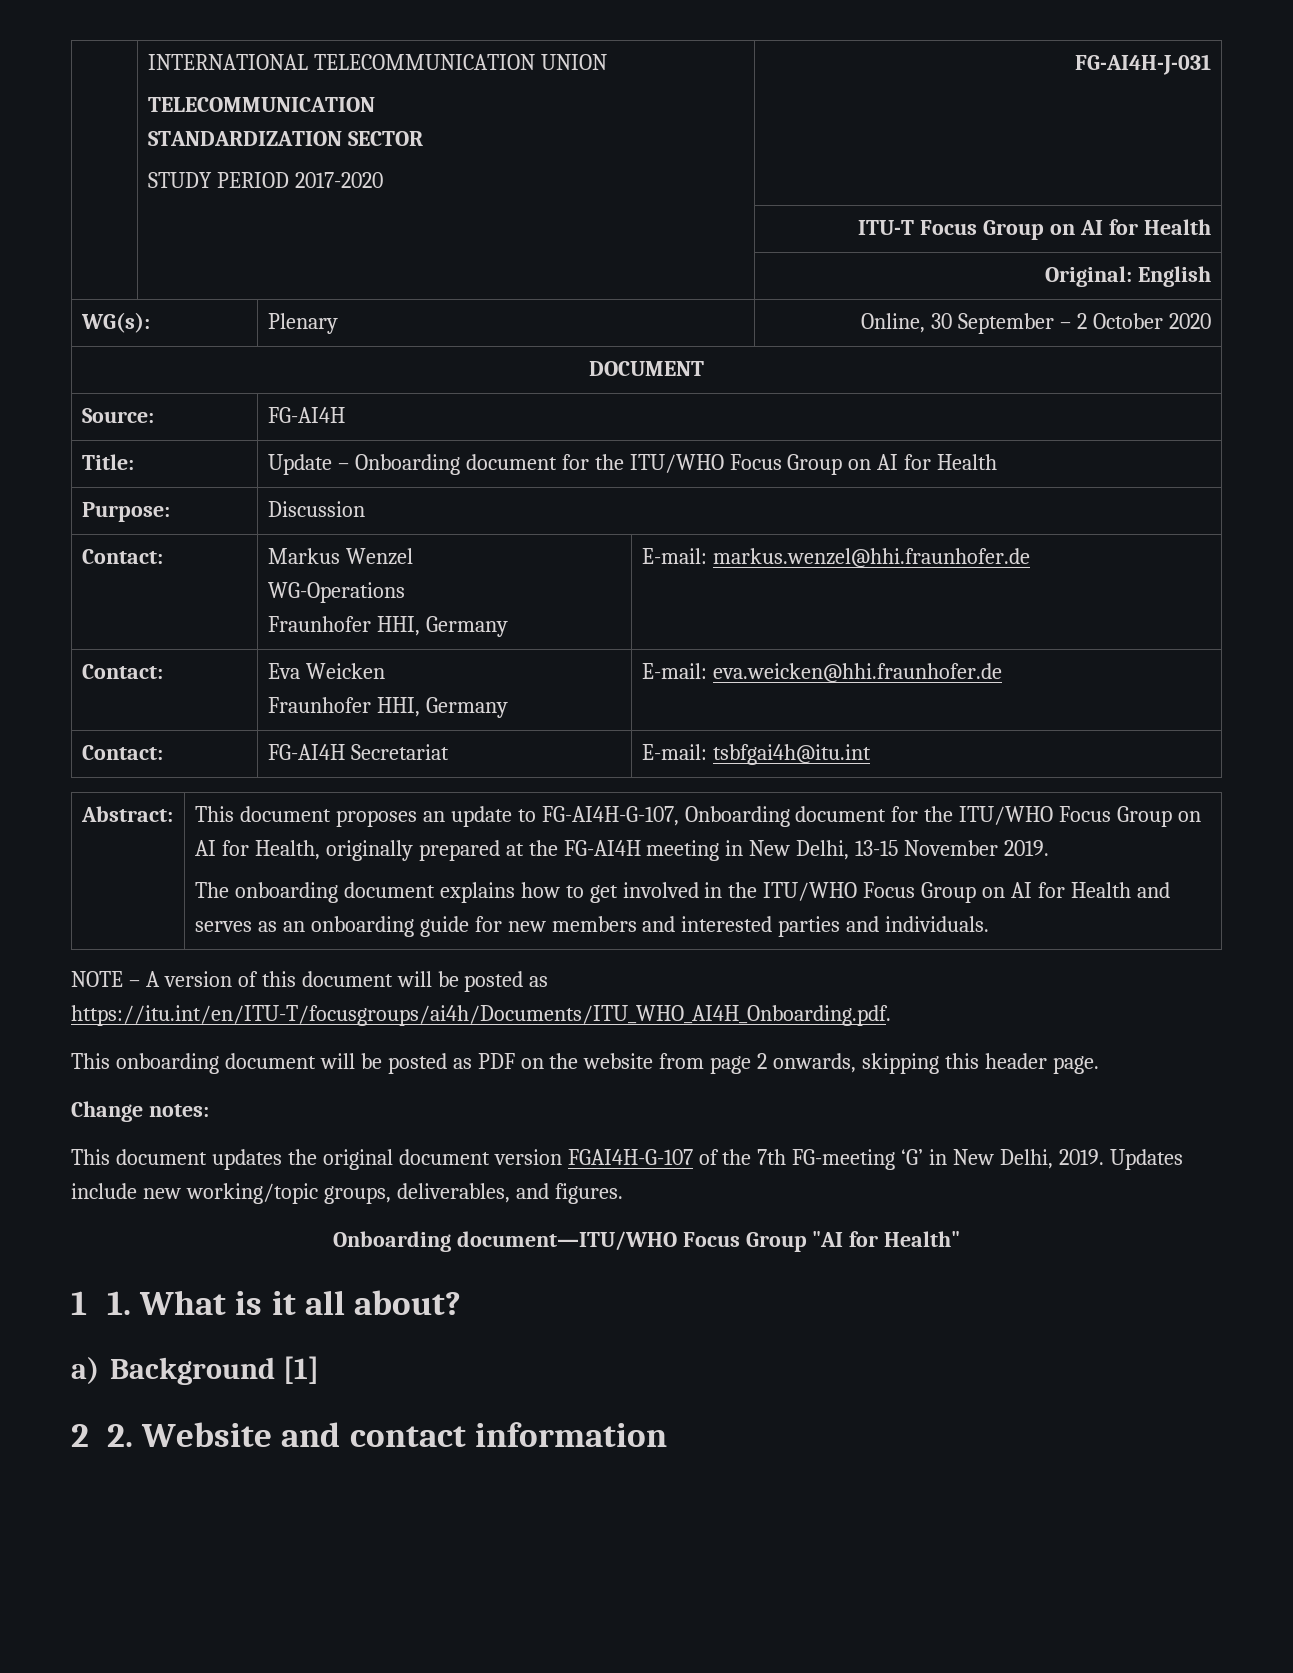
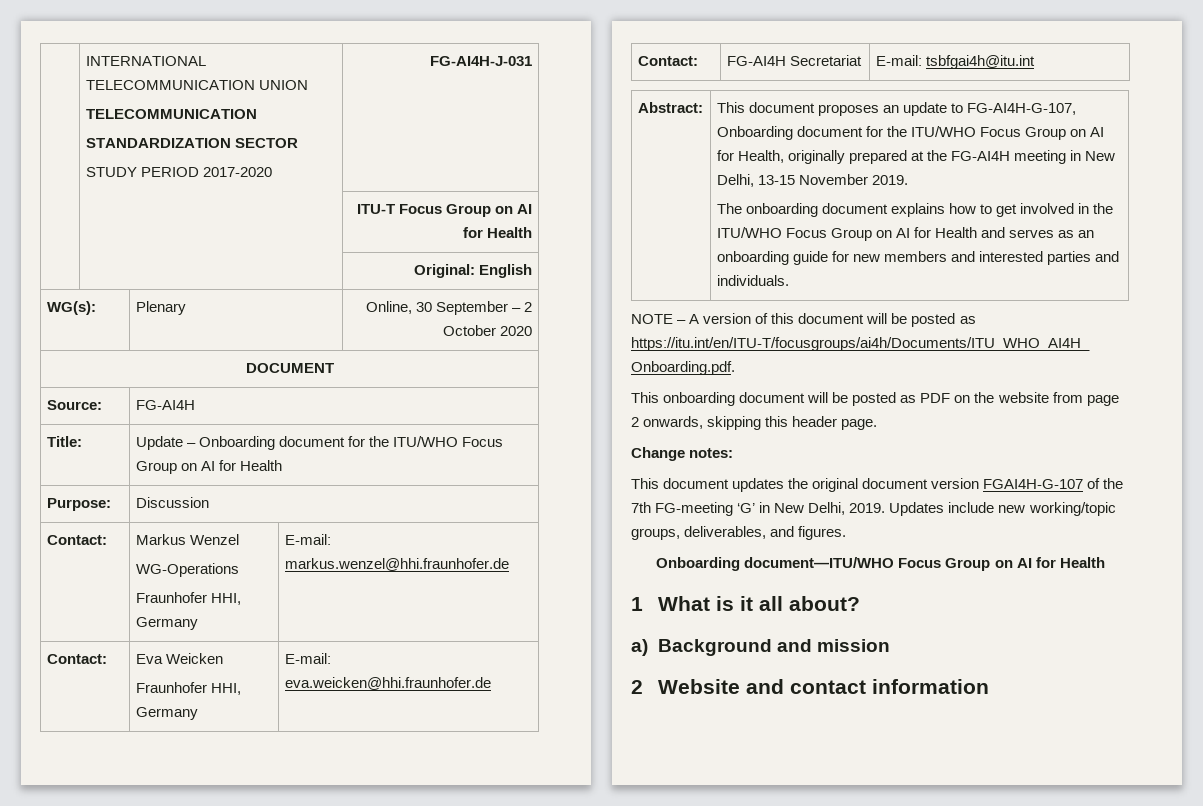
[812,1231,961,1247] [71,1291,131,1315] "AI for Health" // 1 1. -> [994,557,1105,568] [631,597,643,611] on AI for Health // 1
[282,1356,319,1384] [71,1424,133,1447] [1] // 2 2. -> [776,639,890,652] [631,680,643,694] and mission // 2

